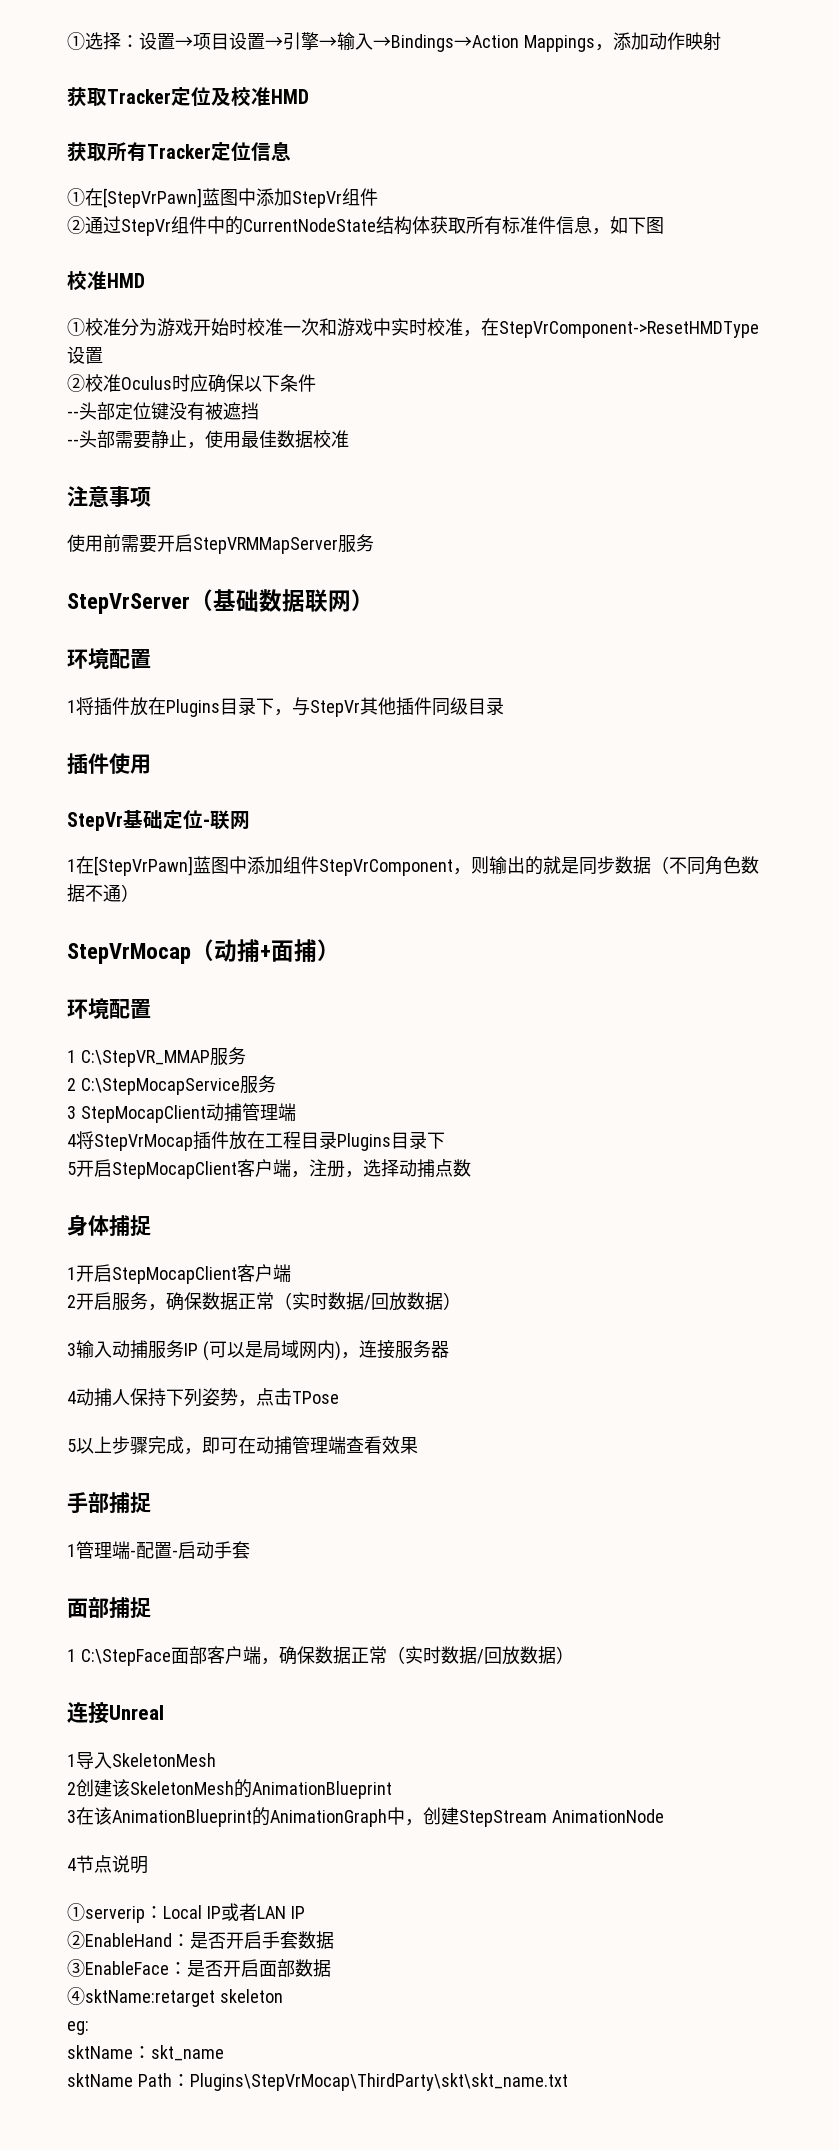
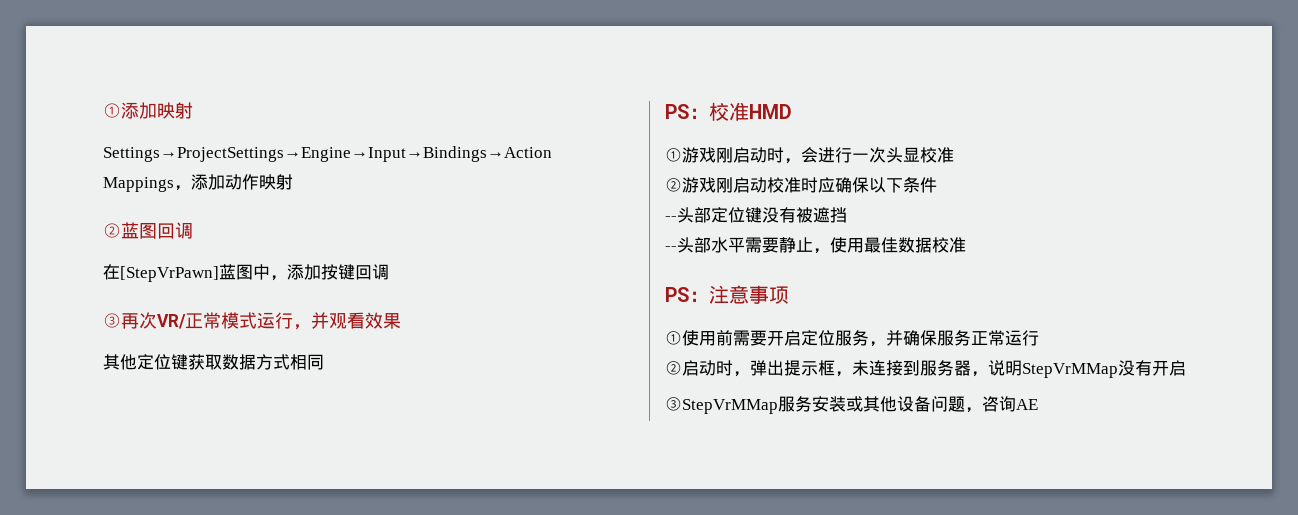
[67,32,519,52] ①选择：设置→项目设置→引擎→输入→Bindings→Action -> [103,102,193,119] [103,146,552,162] ①添加映射 // Settings→ProjectSettings→Engine→Input→Bindings→Action
[67,87,309,107] [67,141,291,162] [67,188,378,208] [67,216,664,236] [67,271,145,290] [67,318,759,338] [67,346,103,364] [67,374,172,392] 获取Tracker定位及校准HMD // 获取所有Tracker定位信息 // ①在[StepVrPawn]蓝图中添加StepVr组件 // ②通过StepVr组件中的CurrentNodeState结构体获取所有标准件信息，如下图 // 校准HMD // ①校准分为游戏开始时校准一次和游戏中实时校准，在StepVrComponent->ResetHMDType设置 // ②校准Oculus -> [103,222,193,239] [103,264,389,282] [103,312,401,330] [103,354,324,370] [665,102,792,121] [665,147,954,164] [665,177,801,193] ②蓝图回调 // 在[StepVrPawn]蓝图中，添加按键回调 // ③再次VR/正常模式运行，并观看效果 // 其他定位键获取数据方式相同 // PS：校准HMD // ①游戏刚启动时，会进行一次头显校准 // ②游戏刚启动校准
(115, 439) none -> [711,237,745,253] 水平
(349, 439) none -> [665,287,709,302] PS：
(151, 497) none -> [665,331,682,345] ①
[193,534,374,554] [67,589,374,614] [67,648,151,669] [67,697,504,717] [67,753,151,774] [67,809,250,831] [67,856,759,876] [67,884,139,902] [67,939,340,964] [67,998,151,1019] [67,1047,246,1067] [67,1075,276,1095] [67,1103,296,1123] [67,1131,445,1151] [67,1159,471,1179] [67,1215,151,1236] [67,1264,291,1284] [67,1292,461,1311] [67,1340,449,1361] [67,1388,339,1407] [67,1436,418,1455] [67,1492,151,1514] [67,1541,250,1559] [67,1597,151,1618] [67,1646,574,1666] [67,1702,164,1724] [67,1752,216,1769] [67,1779,392,1799] [67,1807,664,1827] [67,1855,148,1874] [67,1903,305,1923] [67,1931,334,1949] [67,1959,331,1977] [67,1987,283,2007] [67,2021,89,2035] [67,2045,224,2061] [67,2073,568,2091] StepVRMMapServer服务 // StepVrServer（基础数据联网） // 环境配置 // 1将插件放在Plugins目录下，与StepVr其他插件同级目录 // 插件使用 // StepVr基础定位-联网 // 1在[StepVrPawn]蓝图中添加组件StepVrComponent，则输出的就是同步数据（不同角色数据不通） // StepVrMocap（动捕+面捕） // 环境配置 // 1 C:\StepVR_MMAP服务 // 2 C:\StepMocapService服务 // 3 StepMocapClient动捕管理端 // 4将StepVrMocap插件放在工程目录Plugins目录下 // 5开启StepMocapClient客户端，注册，选择动捕点数 // 身体捕捉 // 1开启StepMocapClient客户端 // 2开启服务，确保数据正常（实时数据/回放数据） // 3输入动捕服务IP (可以是局域网内)，连接服务器 // 4动捕人保持下列姿势，点击TPose // 5以上步骤完成，即可在动捕管理端查看效果 // 手部捕捉 // 1管理端-配置-启动手套 // 面部捕捉 // 1 C:\StepFace面部客户端，确保数据正常（实时数据/回放数据） // 连接Unreal // 1导入SkeletonMesh // 2创建该SkeletonMesh的AnimationBlueprint // 3在该AnimationBlueprint的AnimationGraph中，创建StepStream AnimationNode // 4节点说明 // ①serverip：Local IP或者LAN IP // ②EnableHand：是否开启手套数据 // ③EnableFace：是否开启面部数据 // ④sktName:retarget skeleton // eg: // sktName：skt_name // sktName Path：Plugins\StepVrMocap\ThirdParty\skt\skt_name.txt -> [801,330,1039,347] [665,360,1186,378] [665,396,1038,414] 定位服务，并确保服务正常运行 // ②启动时，弹出提示框，未连接到服务器，说明StepVrMMap没有开启 // ③StepVrMMap服务安装或其他设备问题，咨询AE

